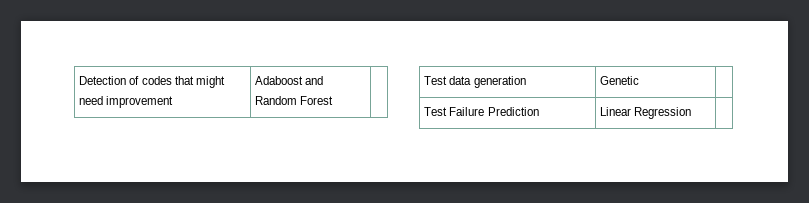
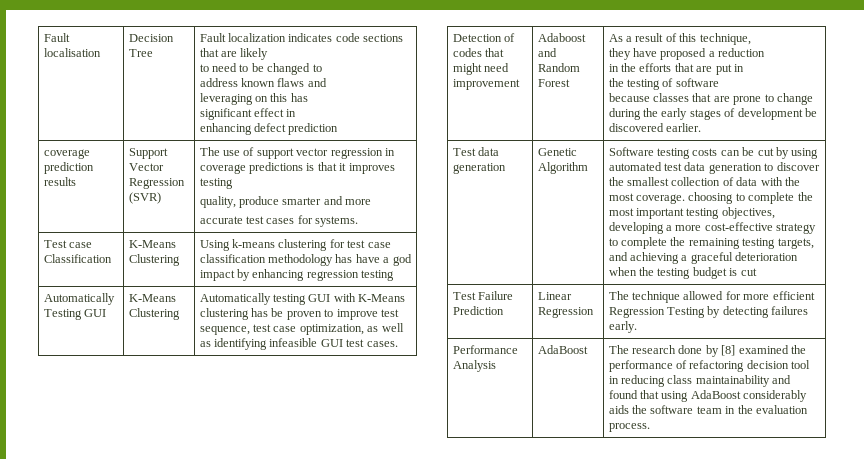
(79, 80) none -> [43,33,70,42] [43,48,101,57] [128,34,174,42] [128,49,153,57] [199,33,404,42] [199,48,269,60] [199,63,322,75] [199,78,327,87] [199,93,308,105] [199,108,297,120] [199,123,339,135] [43,149,90,159] [43,162,94,174] [43,177,76,186] [128,148,168,159] [128,163,164,171] [128,178,185,189] [128,192,161,204] [199,147,395,159] [199,162,395,174] [199,178,233,189] [199,196,372,208] [199,215,359,227] [43,240,93,248] [43,254,112,263] [128,240,176,248] [128,254,180,266] [199,239,391,251] [199,254,412,266] [199,269,395,281] [43,293,115,305] [43,309,107,320] [128,294,176,302] [128,308,180,320] [199,293,406,305] [199,308,399,320] [199,323,404,335] [199,338,398,350] Fault localisation | Decision Tree | Fault localization indicates code sections that are likely // to need to be changed to // address known flaws and // leveraging on this has // significant effect in // enhancing defect prediction // coverage prediction results | Support Vector Regression (SVR) | The use of support vector regression in coverage predictions is that it improves testing // quality, produce smarter and more // accurate test cases for systems. // Test case Classification | K-Means Clustering | Using k-means clustering for test case classification methodology has have a god impact by enhancing regression testing // Automatically Testing GUI | K-Means Clustering | Automatically testing GUI with K-Means clustering has be proven to improve test sequence, test case optimization, as well as identifying infeasible GUI test cases. //
[424,76,526,88] [600,76,640,85] // Test data generation | Genetic | -> [608,33,751,45] [608,48,766,60] [608,63,744,75] [608,78,719,90] [608,93,813,105] [608,108,817,120] [608,123,702,132] [452,147,500,156] [452,163,506,174] [537,148,577,156] [537,162,588,174] [608,147,819,159] [608,162,820,174] [608,177,800,186] [608,192,813,204] [608,207,775,219] [608,222,817,234] [608,237,814,249] [608,252,799,264] [608,267,757,279] As a result of this technique, // they have proposed a reduction // in the efforts that are put in // the testing of software // because classes that are prone to change during the early stages of development be discovered earlier. // Test data generation | Genetic Algorithm | Software testing costs can be cut by using automated test data generation to discover the smallest collection of data with the most coverage. choosing to complete the most important testing objectives, developing a more cost-effective strategy to complete the remaining testing targets, and achieving a graceful deterioration when the testing budget is cut
(692, 113) none -> [608,291,815,303] [608,306,809,318] [608,321,637,333] [452,345,518,354] [452,360,496,372] [537,345,588,354] [608,345,806,357] [608,360,811,372] [608,375,792,387] [608,390,808,402] [608,405,808,414] [608,423,650,432] The technique allowed for more efficient Regression Testing by detecting failures early. // Performance Analysis | AdaBoost | The research done by [8] examined the performance of refactoring decision tool in reducing class maintainability and found that using AdaBoost considerably aids the software team in the evaluation process.

